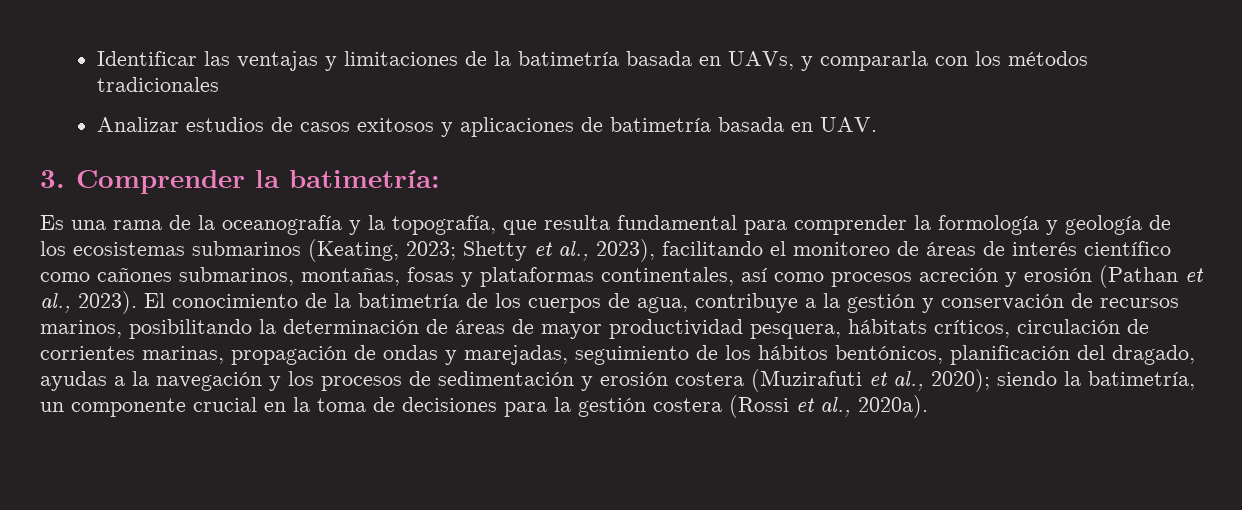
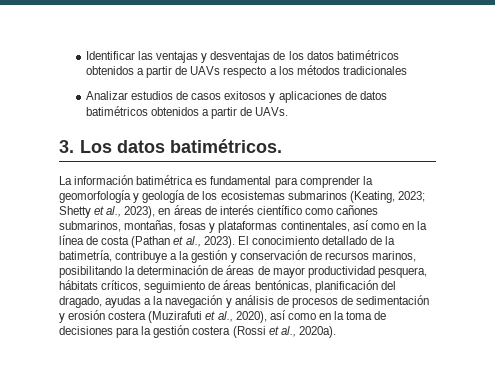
[343,51,968,71] limitaciones de la batimetría basada en UAVs, y compararla con -> [210,50,399,63] [85,66,277,78] desventajas de los datos batimétricos obtenidos a partir de UAVs respecto a
[609,117,877,132] [40,170,440,194] [40,215,610,235] batimetría basada en UAV. // 3. Comprender la batimetría: // Es una rama de la oceanografía y la topografía, que resulta -> [359,91,387,100] [85,106,289,119] [59,139,282,153] [59,175,208,185] datos batimétricos obtenidos a partir de UAVs. // 3. Los datos batimétricos. // La información batimétrica es
[938,215,1039,235] formología -> [59,190,131,203] geomorfología
[662,241,919,256] facilitando el monitoreo de -> [158,208,171,215] en
[831,268,1092,287] procesos acreción y erosión -> [401,221,427,230] [59,235,130,245] en la línea de costa
[305,293,688,313] de la batimetría de los cuerpos de agua, -> [321,236,396,245] [59,250,112,262] detallado de la batimetría,
[1017,319,1149,334] [40,345,943,365] circulación de corrientes marinas, propagación de ondas y marejadas, seguimiento de los hábitos bentónicos, -> [144,280,312,293] seguimiento de áreas bentónicas,
[288,371,314,386] los -> [234,295,289,305] análisis de
[931,369,1195,392] [40,397,257,417] 2020); siendo la batimetría, un componente crucial -> [235,310,316,323] 2020), así como

